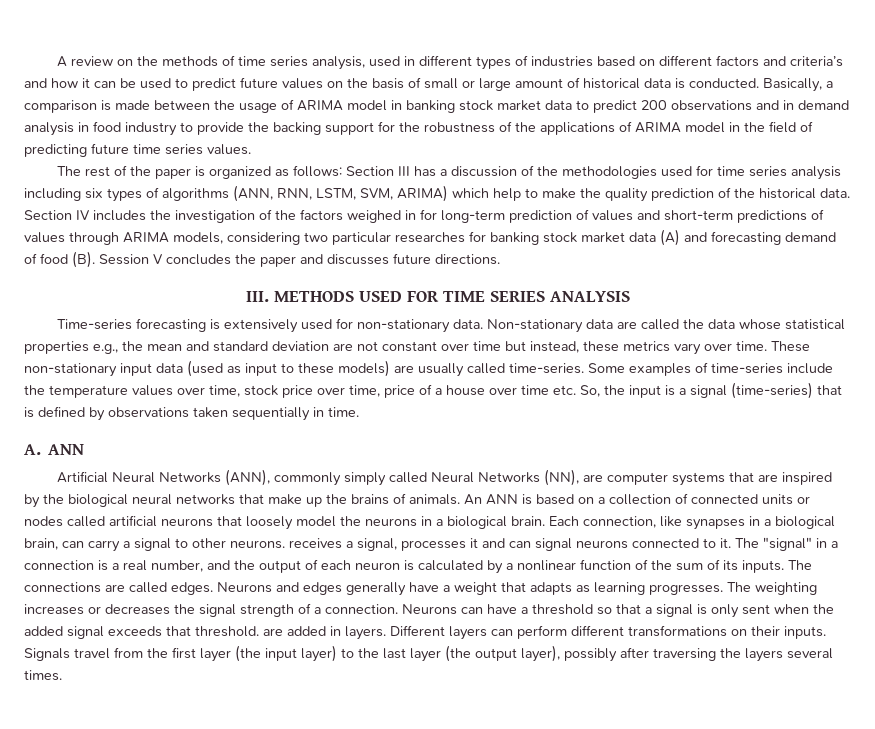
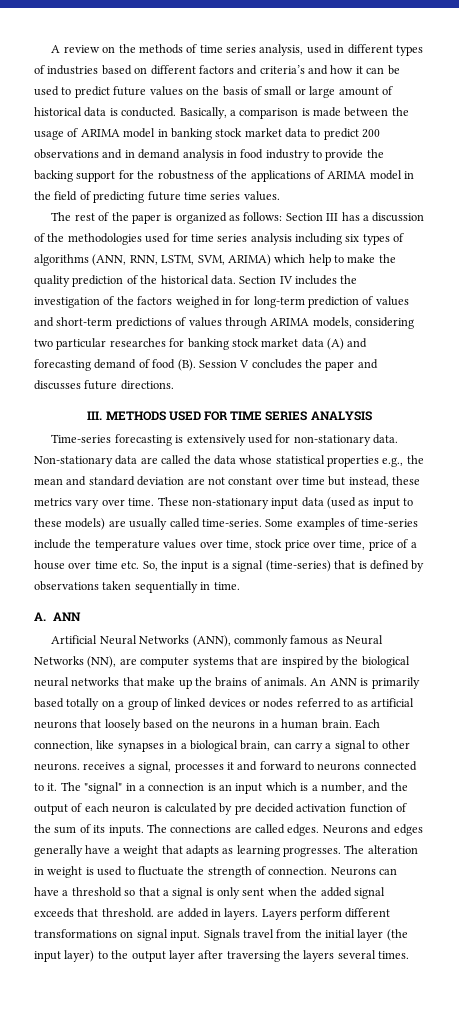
[344,472,428,486] simply called -> [290,635,343,645] famous as
[536,493,810,505] [24,516,105,527] based on a collection of connected units or nodes called -> [371,677,420,689] [34,698,368,710] primarily based totally on a group of linked devices or nodes referred to as
[296,516,336,527] model -> [143,719,189,729] based on
[447,516,507,529] biological -> [281,719,319,729] human
[509,538,572,551] can signal -> [259,761,314,771] forward to
[112,560,147,571] a real -> [219,782,318,794] an input which is a
[506,560,576,571] a nonlinear -> [234,803,347,815] pre decided activation
[755,582,817,595] [24,604,236,617] weighting increases or decreases the signal -> [367,845,418,854] [34,866,205,878] alteration in weight is used to fluctuate the
[314,607,321,614] a -> (266, 870) none
[390,625,513,640] Different layers can -> [261,909,297,920] Layers
[751,626,826,639] their inputs. -> [136,929,201,941] signal input.
[172,647,196,659] first -> [325,929,355,938] initial
[383,645,617,662] last layer (the output layer), possibly -> [131,950,195,962] output layer

